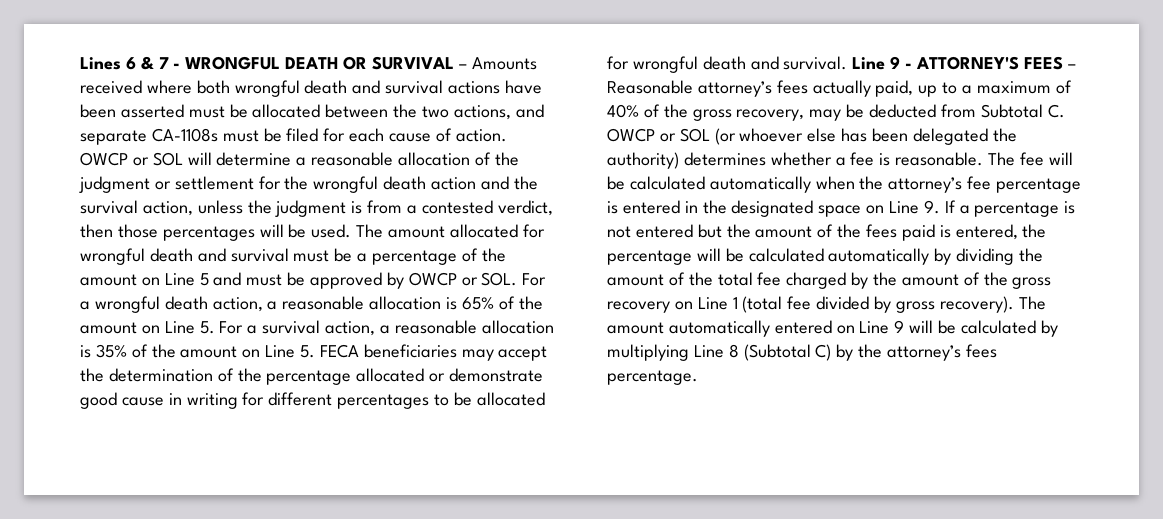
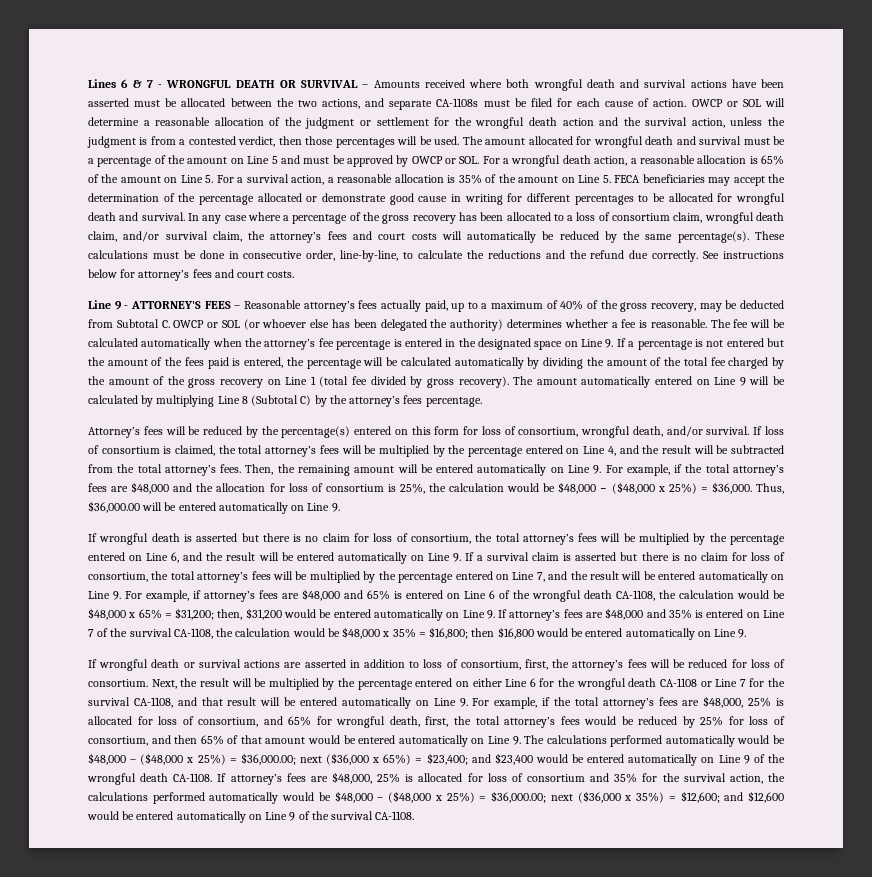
(848, 63) none -> [187,212,784,224] [88,231,786,243] [88,250,785,262] [88,269,295,281] In any case where a percentage of the gross recovery has been allocated to a loss of consortium claim, wrongful death claim, and/or survival claim, the attorney’s fees and court costs will automatically be reduced by the same percentage(s). These calculations must be done in consecutive order, line-by-line, to calculate the reductions and the refund due correctly. See instructions below for attorney’s fees and court costs. //
(698, 377) none -> [88,426,784,438] [88,445,784,457] [88,464,785,476] [88,482,784,494] [88,501,340,514] [88,533,786,545] [88,552,785,564] [88,571,785,583] [88,589,785,602] [88,608,785,621] [88,627,747,640] [88,659,786,671] [88,678,785,690] [88,696,785,709] [88,716,785,728] [88,735,785,747] [88,753,786,766] [87,772,785,785] [88,791,784,804] [87,811,415,823] // Attorney’s fees will be reduced by the percentage(s) entered on this form for loss of consortium, wrongful death, and/or survival. If loss of consortium is claimed, the total attorney’s fees will be multiplied by the percentage entered on Line 4, and the result will be subtracted from the total attorney’s fees. Then, the remaining amount will be entered automatically on Line 9. For example, if the total attorney’s fees are $48,000 and the allocation for loss of consortium is 25%, the calculation would be $48,000 − ($48,000 x 25%) = $36,000. Thus, $36,000.00 will be entered automatically on Line 9. // If wrongful death is asserted but there is no claim for loss of consortium, the total attorney’s fees will be multiplied by the percentage entered on Line 6, and the result will be entered automatically on Line 9. If a survival claim is asserted but there is no claim for loss of consortium, the total attorney’s fees will be multiplied by the percentage entered on Line 7, and the result will be entered automatically on Line 9. For example, if attorney’s fees are $48,000 and 65% is entered on Line 6 of the wrongful death CA-1108, the calculation would be $48,000 x 65% = $31,200; then, $31,200 would be entered automatically on Line 9. If attorney’s fees are $48,000 and 35% is entered on Line 7 of the survival CA-1108, the calculation would be $48,000 x 35% = $16,800; then $16,800 would be entered automatically on Line 9. // If wrongful death or survival actions are asserted in addition to loss of consortium, first, the attorney’s fees will be reduced for loss of consortium. Next, the result will be multiplied by the percentage entered on either Line 6 for the wrongful death CA-1108 or Line 7 for the survival CA-1108, and that result will be entered automatically on Line 9. For example, if the total attorney’s fees are $48,000, 25% is allocated for loss of consortium, and 65% for wrongful death, first, the total attorney’s fees would be reduced by 25% for loss of consortium, and then 65% of that amount would be entered automatically on Line 9. The calculations performed automatically would be $48,000 – ($48,000 x 25%) = $36,000.00; next ($36,000 x 65%) = $23,400; and $23,400 would be entered automatically on Line 9 of the wrongful death CA-1108. If attorney’s fees are $48,000, 25% is allocated for loss of consortium and 35% for the survival action, the calculations performed automatically would be $48,000 – ($48,000 x 25%) = $36,000.00; next ($36,000 x 35%) = $12,600; and $12,600 would be entered automatically on Line 9 of the survival CA-1108.

